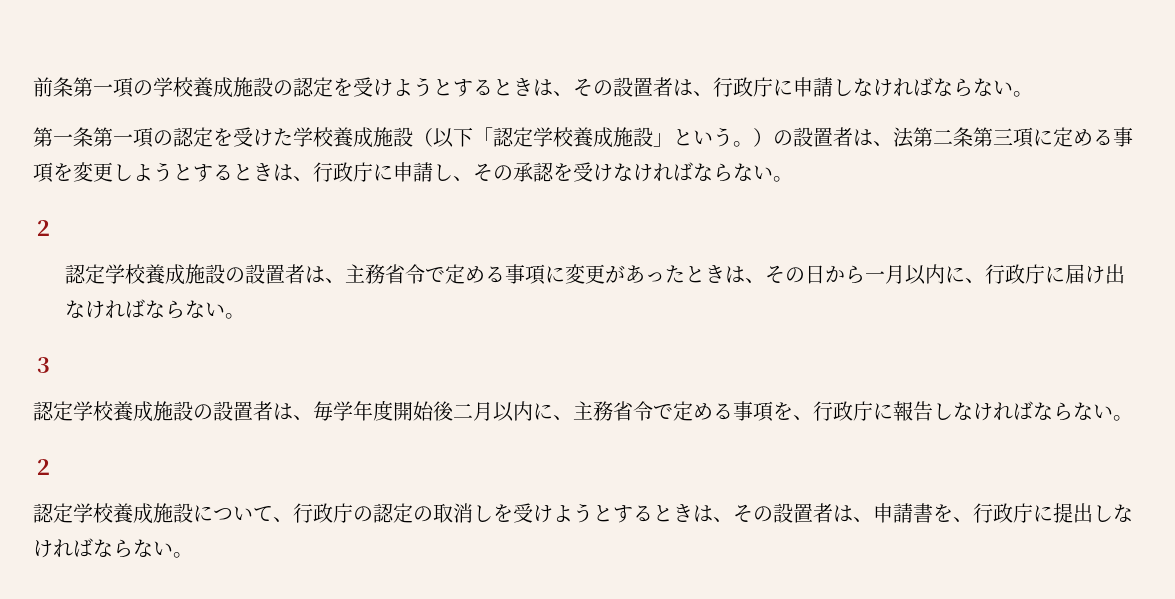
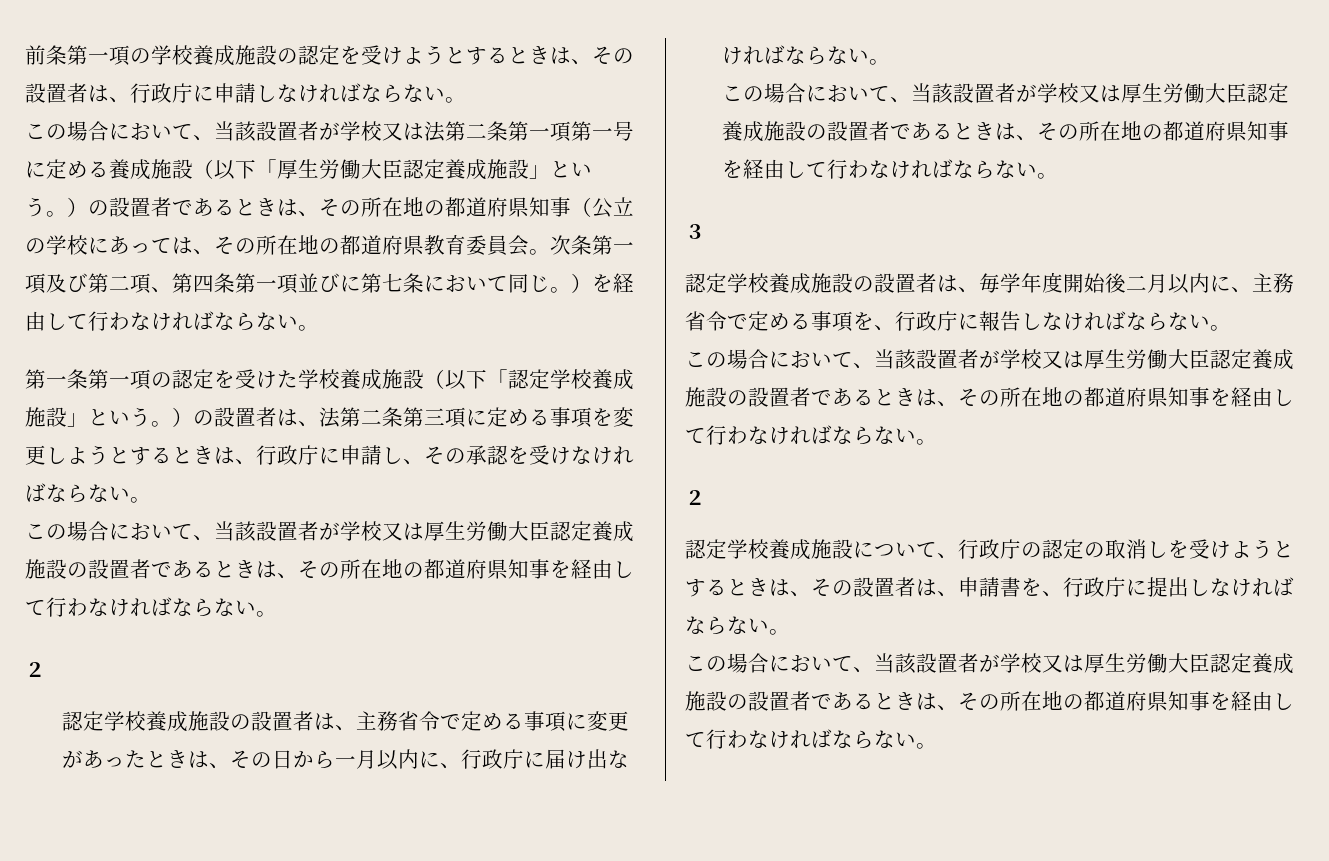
(1033, 94) none -> [25,121,634,142] [25,159,592,180] [25,197,634,218] [25,235,634,256] [25,273,634,294] [25,311,319,331] // この場合において、当該設置者が学校又は法第二条第一項第一号に定める養成施設（以下「厚生労働大臣認定養成施設」という。）の設置者であるときは、その所在地の都道府県知事（公立の学校にあっては、その所在地の都道府県教育委員会。次条第一項及び第二項、第四条第一項並びに第七条において同じ。）を経由して行わなければならない。
(793, 179) none -> [25,521,634,542] [25,559,634,579] [25,597,277,617] // この場合において、当該設置者が学校又は厚生労働大臣認定養成施設の設置者であるときは、その所在地の都道府県知事を経由して行わなければならない。
(245, 316) none -> [722,83,1290,104] [722,121,1290,142] [722,159,1059,179] // この場合において、当該設置者が学校又は厚生労働大臣認定養成施設の設置者であるときは、その所在地の都道府県知事を経由して行わなければならない。
(1133, 418) none -> [685,349,1294,370] [685,387,1294,407] [685,425,937,445] // この場合において、当該設置者が学校又は厚生労働大臣認定養成施設の設置者であるときは、その所在地の都道府県知事を経由して行わなければならない。
(193, 555) none -> [685,653,1294,674] [685,691,1294,711] [685,729,937,749] // この場合において、当該設置者が学校又は厚生労働大臣認定養成施設の設置者であるときは、その所在地の都道府県知事を経由して行わなければならない。

